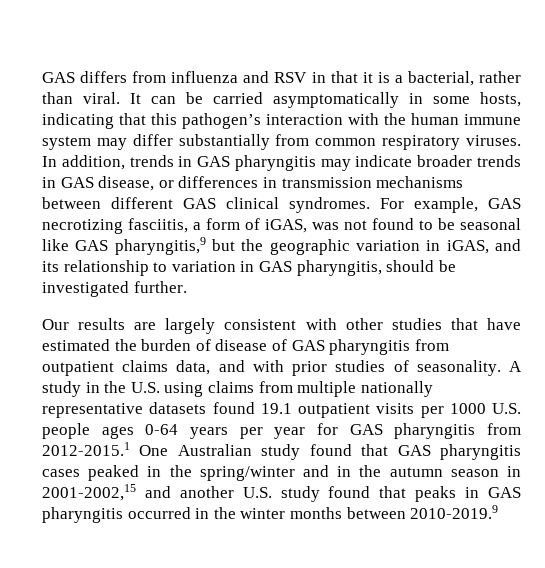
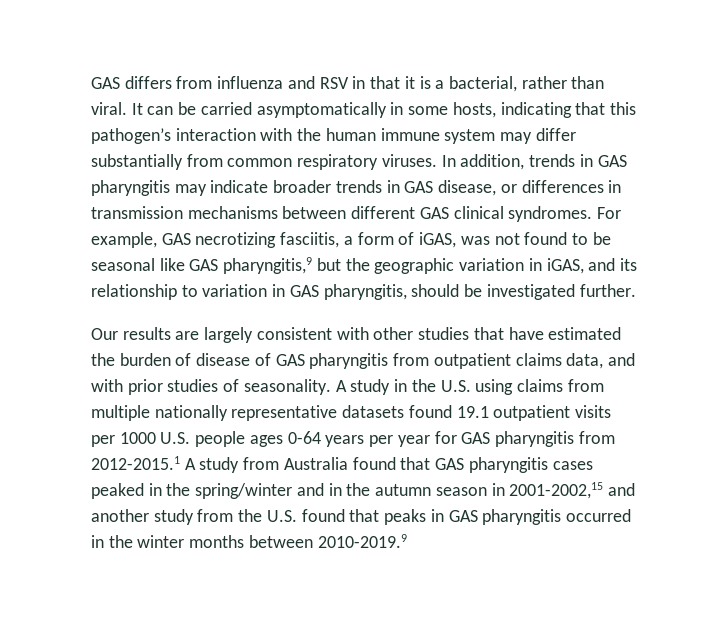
[139,444,301,460] One Australian study -> [184,457,348,473] A study from Australia
[242,486,320,502] U.S. study -> [153,509,297,525] study from the U.S.

